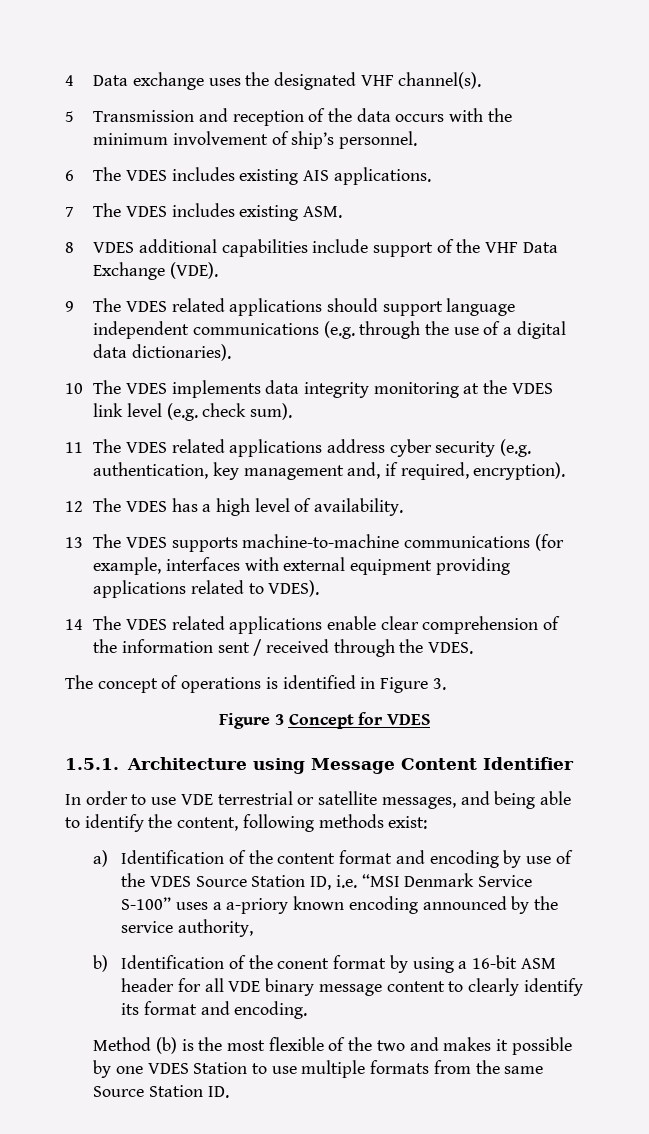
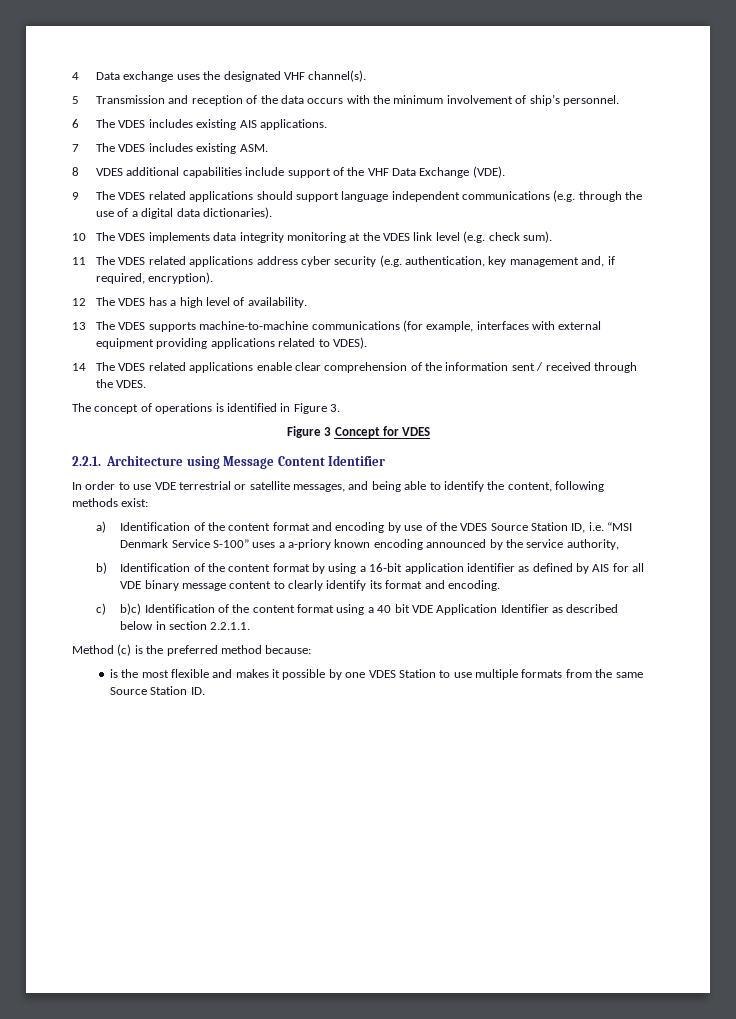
[65,758,119,770] 1.5.1. -> [72,456,101,466] 2.2.1.
[277,958,330,969] conent -> [228,564,271,572] content
[520,958,556,969] [121,978,175,992] ASM header -> [404,563,610,574] application identifier as defined by AIS
[93,1037,177,1054] Method (b) -> [96,603,619,615] [120,621,251,630] [72,644,312,656] c) b)c) Identification of the content format using a 40 bit VDE Application Identifier as described below in section 2.2.1.1. // Method (c) is the preferred method because: //
[328,1037,405,1051] of the two -> (209, 673) none

